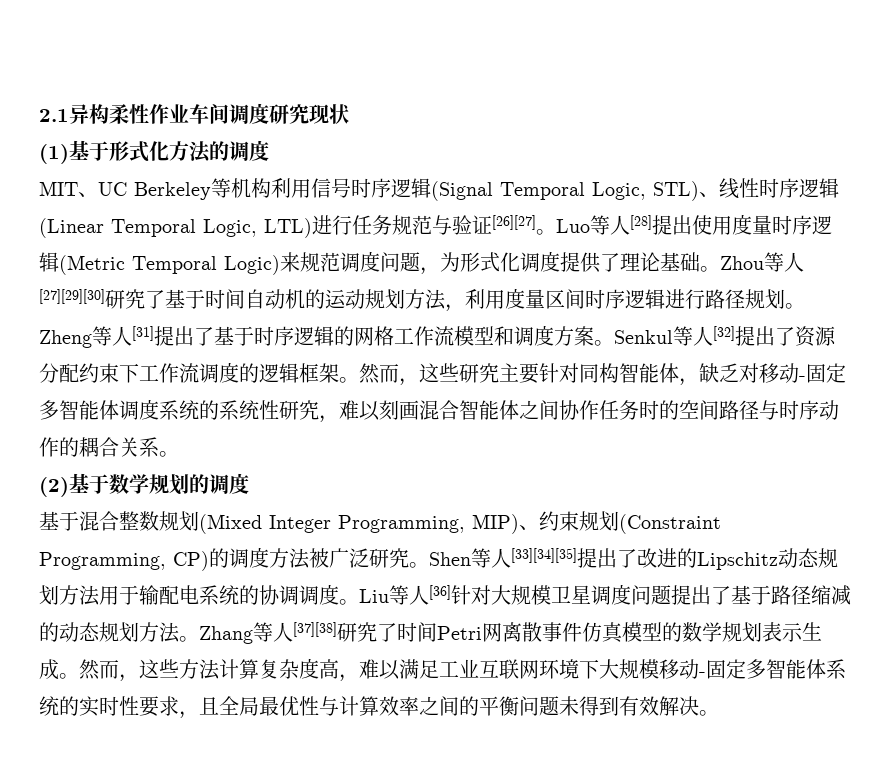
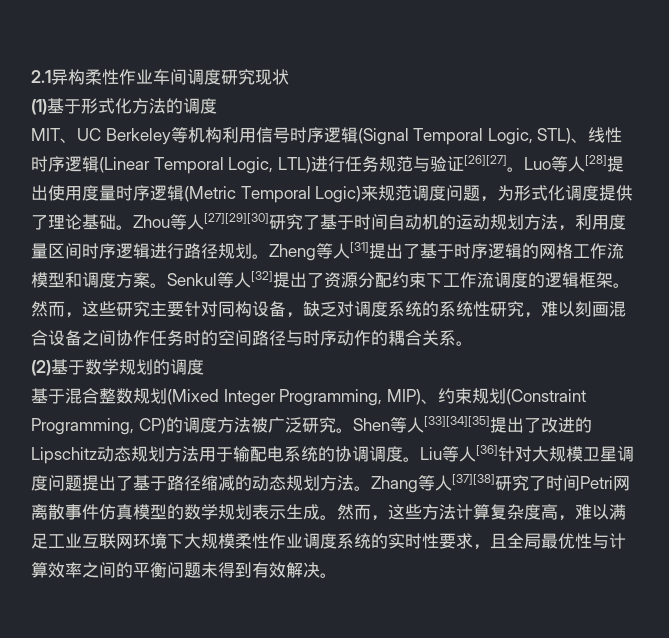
[619,363,679,383] 智能体 -> [252,301,286,317] 设备
[759,363,846,383] [39,400,119,420] 移动-固定多智能体 -> (354, 309) none
[459,400,519,420] 智能体 -> [48,330,82,346] 设备
[659,659,826,679] 移动-固定多智能体 -> [235,533,337,549] 柔性作业调度

